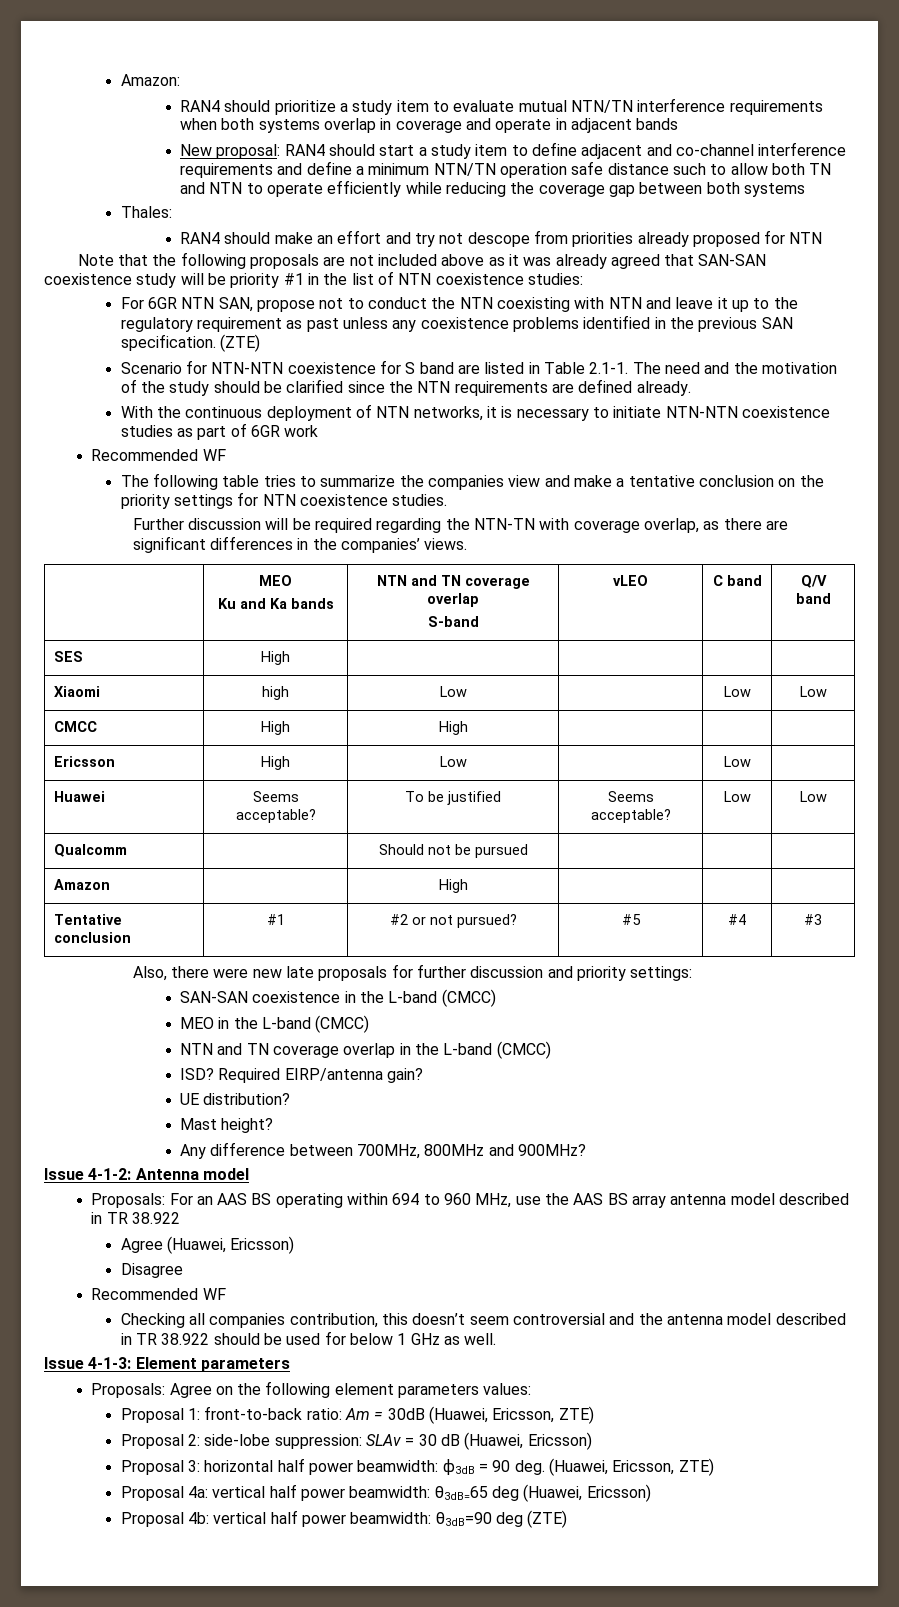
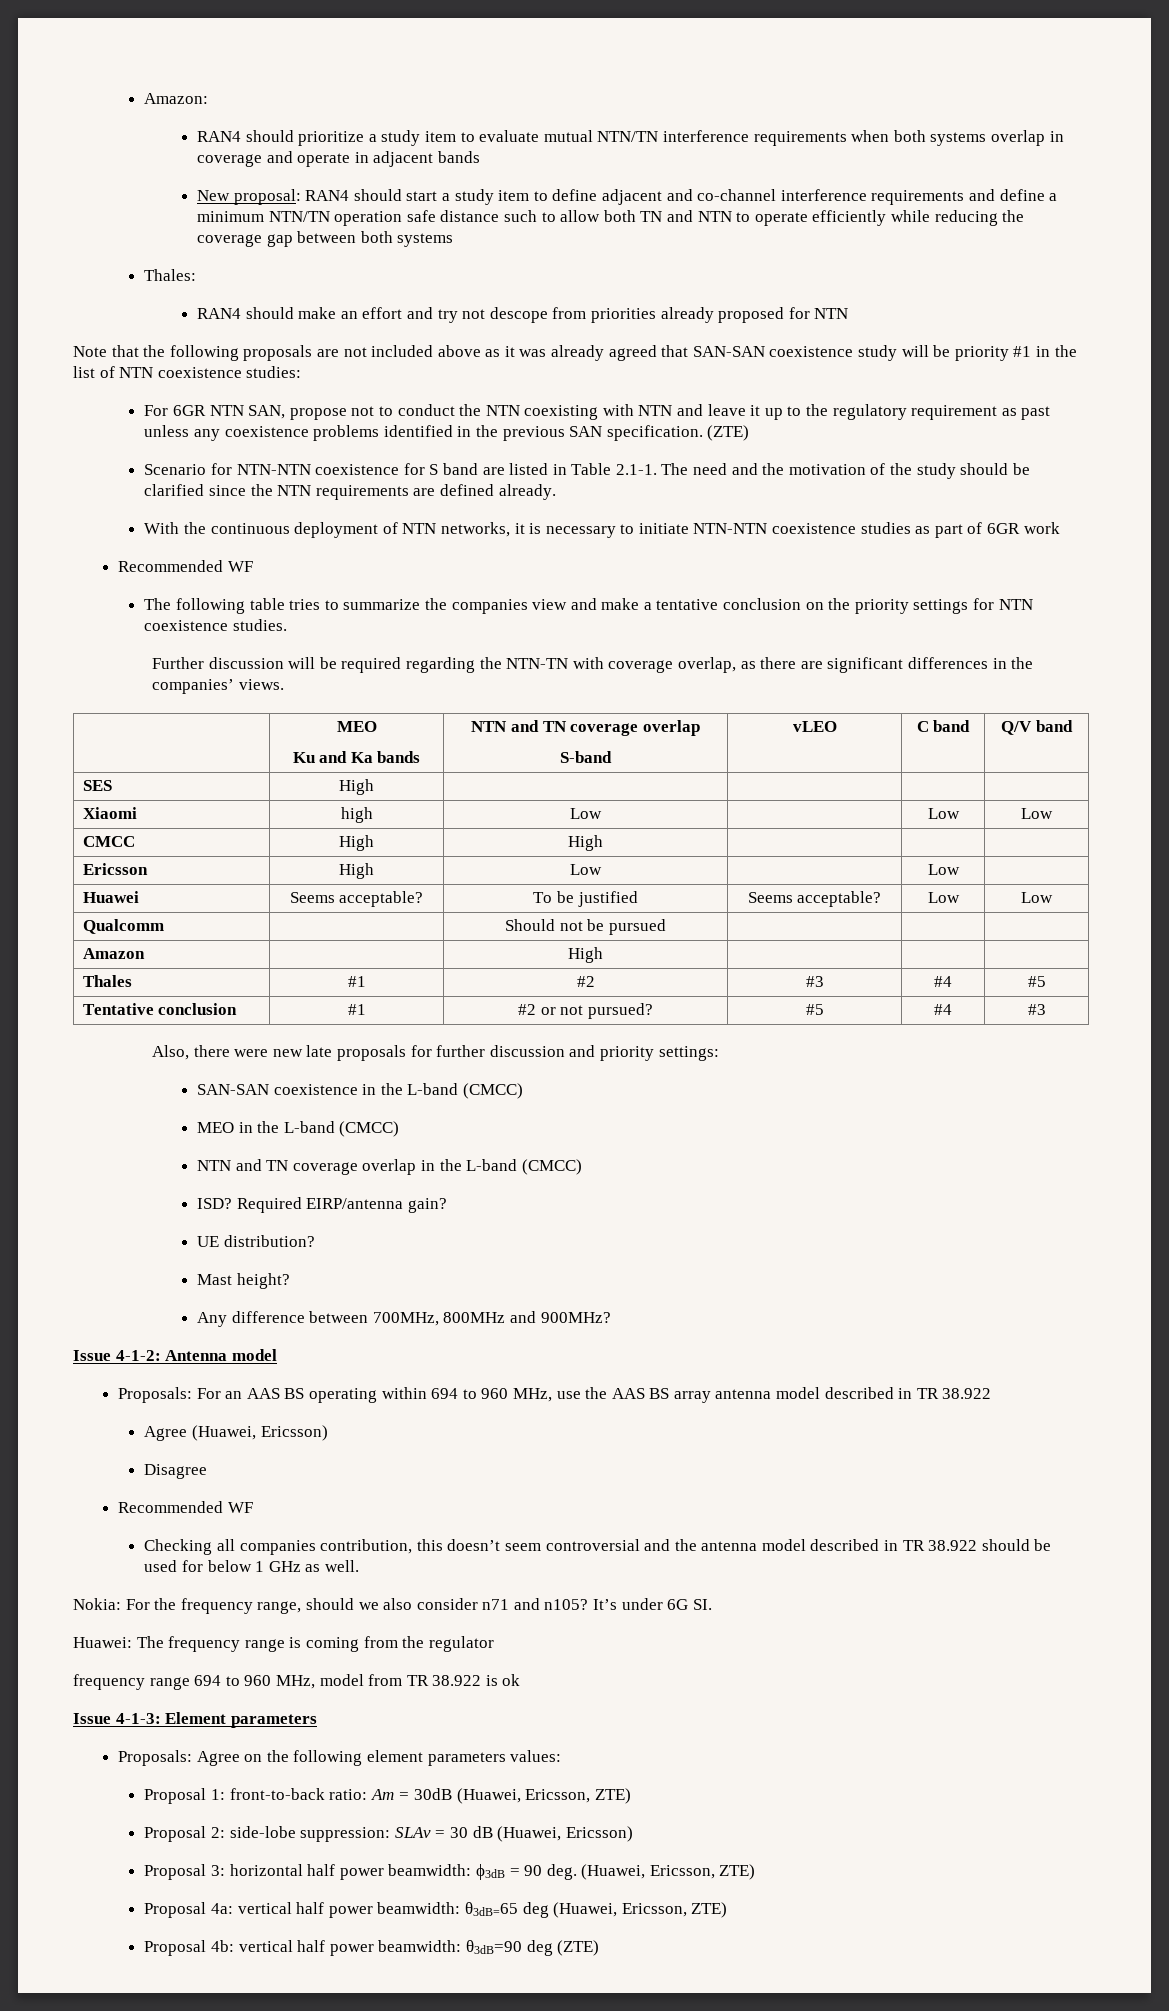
(468, 886) none -> [82,975,132,987] [347,976,366,987] [576,976,595,987] [805,976,824,987] [934,976,952,987] [1027,976,1046,987] // Thales | #1 | #2 | #3 | #4 | #5
(497, 1339) none -> [73,1598,712,1614] [73,1636,494,1652] [73,1674,521,1690] // Nokia: For the frequency range, should we also consider n71 and n105? It’s under 6G SI. // Huawei: The frequency range is coming from the regulator // frequency range 694 to 960 MHz, model from TR 38.922 is ok
[586,1484,651,1502] Ericsson) -> [621,1902,728,1918] Ericsson, ZTE)

